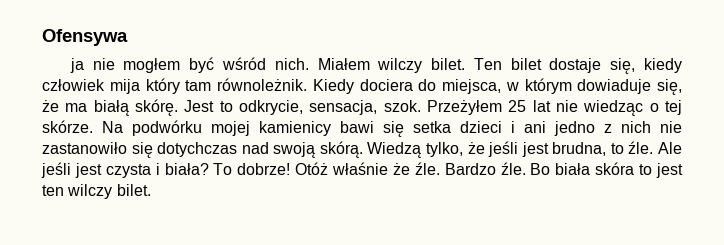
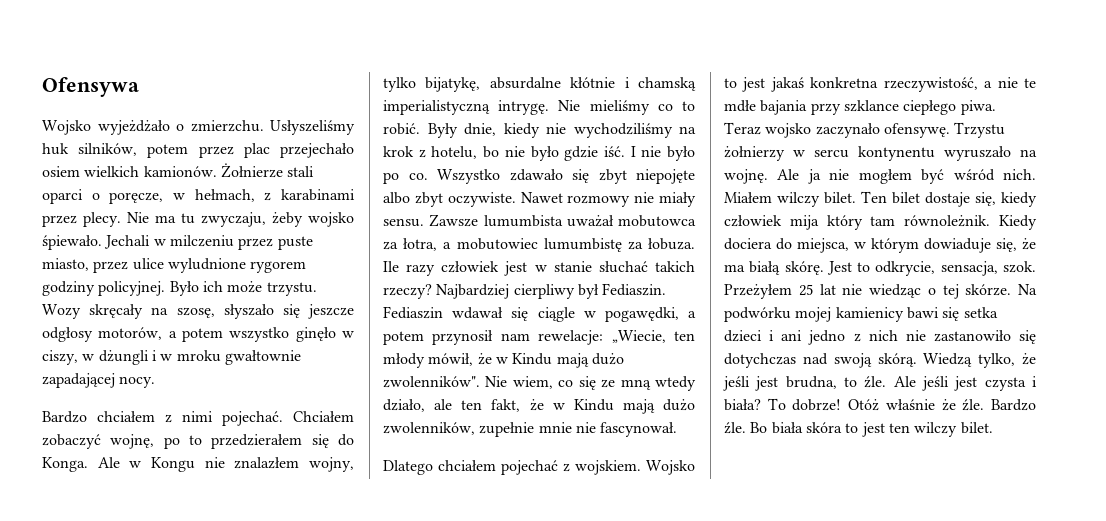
(128, 37) none -> [42,120,355,135] [42,143,354,158] [42,163,315,178] [42,189,356,204] [42,212,354,227] [42,235,313,250] [42,258,307,273] [42,281,317,296] [42,304,354,319] [42,327,355,342] [42,350,301,365] [42,373,156,388] [42,411,354,426] [42,434,354,449] [42,457,354,472] [383,77,696,92] [383,100,695,115] [383,123,696,138] [383,146,695,161] [383,169,695,184] [383,192,696,207] [383,214,696,227] [383,238,695,252] [383,261,695,276] [383,283,667,299] [383,306,696,322] [383,330,695,345] [383,353,624,368] [383,376,696,391] [383,399,695,414] [383,422,678,437] [383,460,695,475] [724,77,1036,92] [724,100,996,115] [724,122,1006,138] [724,146,1037,161] [724,169,800,184] Wojsko wyjeżdżało o zmierzchu. Usłyszeliśmy huk silników, potem przez plac przejechało osiem wielkich kamionów. Żołnierze stali oparci o poręcze, w hełmach, z karabinami przez plecy. Nie ma tu zwyczaju, żeby wojsko śpiewało. Jechali w milczeniu przez puste miasto, przez ulice wyludnione rygorem godziny policyjnej. Było ich może trzystu. Wozy skręcały na szosę, słyszało się jeszcze odgłosy motorów, a potem wszystko ginęło w ciszy, w dżungli i w mroku gwałtownie zapadającej nocy. // Bardzo chciałem z nimi pojechać. Chciałem zobaczyć wojnę, po to przedzierałem się do Konga. Ale w Kongu nie znalazłem wojny, tylko bijatykę, absurdalne kłótnie i chamską imperialistyczną intrygę. Nie mieliśmy co to robić. Były dnie, kiedy nie wychodziliśmy na krok z hotelu, bo nie było gdzie iść. I nie było po co. Wszystko zdawało się zbyt niepojęte albo zbyt oczywiste. Nawet rozmowy nie miały sensu. Zawsze lumumbista uważał mobutowca za łotra, a mobutowiec lumumbistę za łobuza. Ile razy człowiek jest w stanie słuchać takich rzeczy? Najbardziej cierpliwy był Fediaszin. Fediaszin wdawał się ciągle w pogawędki, a potem przynosił nam rewelacje: „Wiecie, ten młody mówił, że w Kindu mają dużo zwolenników". Nie wiem, co się ze mną wtedy działo, ale ten fakt, że w Kindu mają dużo zwolenników, zupełnie mnie nie fascynował. // Dlatego chciałem pojechać z wojskiem. Wojsko to jest jakaś konkretna rzeczywistość, a nie te mdłe bajania przy szklance ciepłego piwa. Teraz wojsko zaczynało ofensywę. Trzystu żołnierzy w sercu kontynentu wyruszało na wojnę. Ale

